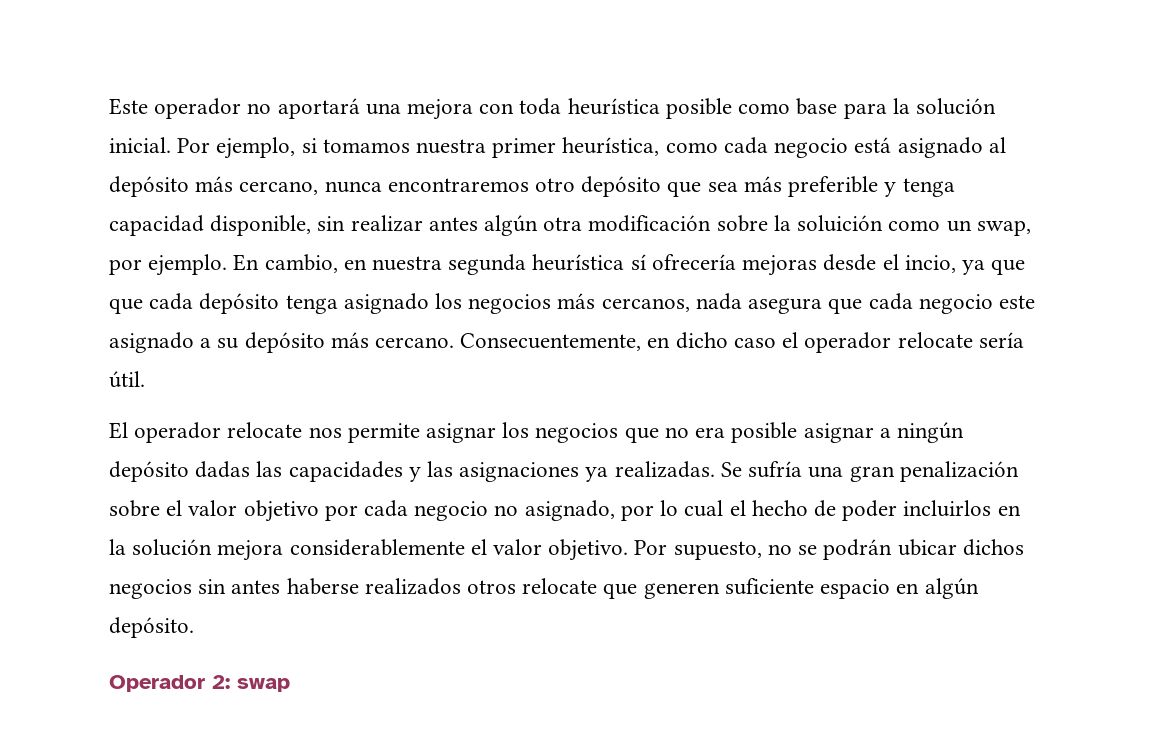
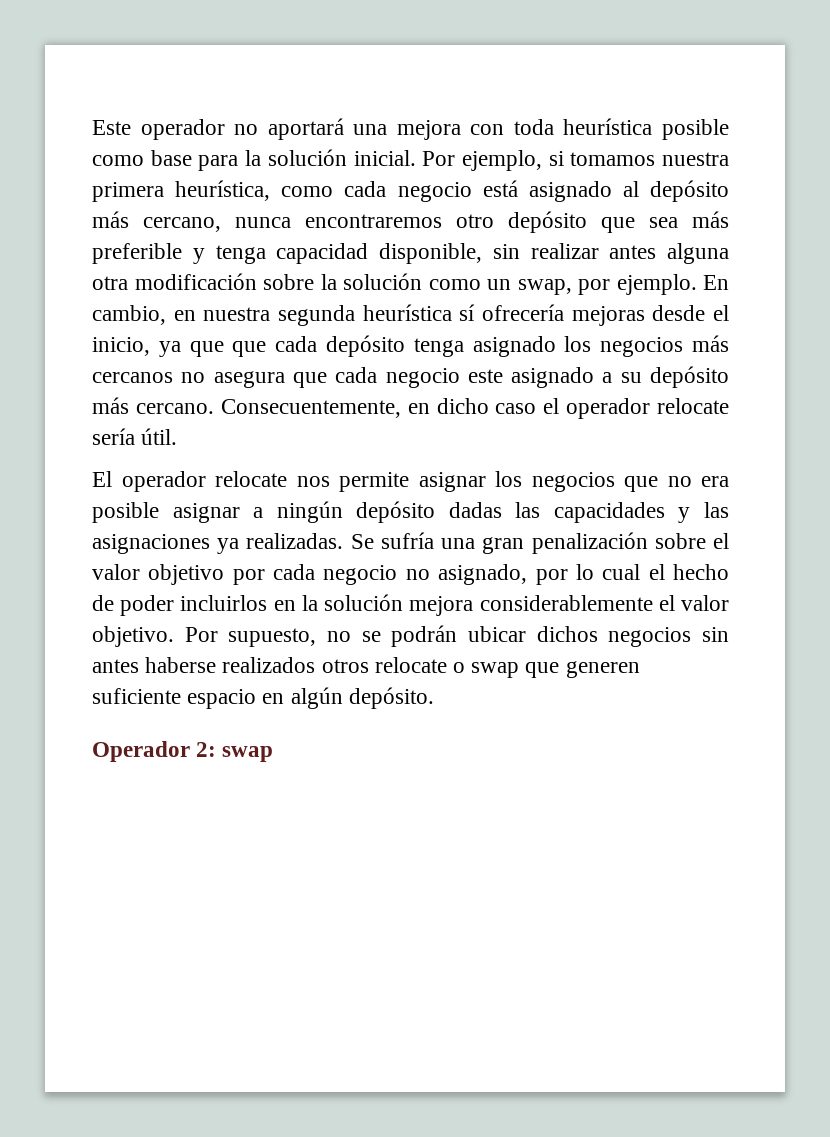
[492,138,557,158] primer -> [92,182,164,202] primera
[484,215,539,236] algún -> [667,243,729,264] alguna
[797,215,884,232] soluición -> [343,273,422,290] solución
[904,255,956,273] incio, -> [92,337,150,356] inicio,
[601,293,742,312] cercanos, nada -> [92,372,206,383] cercanos no
(598, 586) none -> [453,662,520,678] o swap

